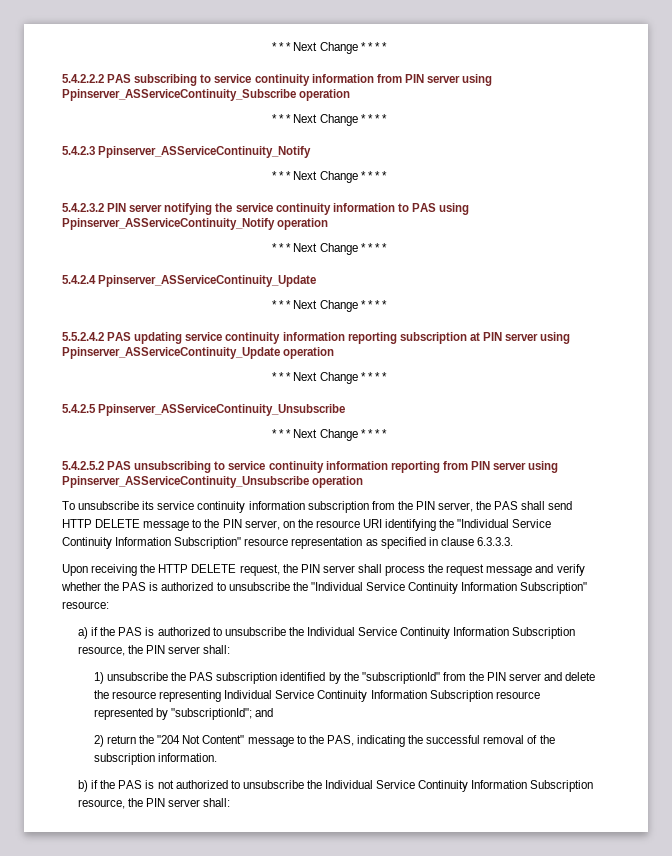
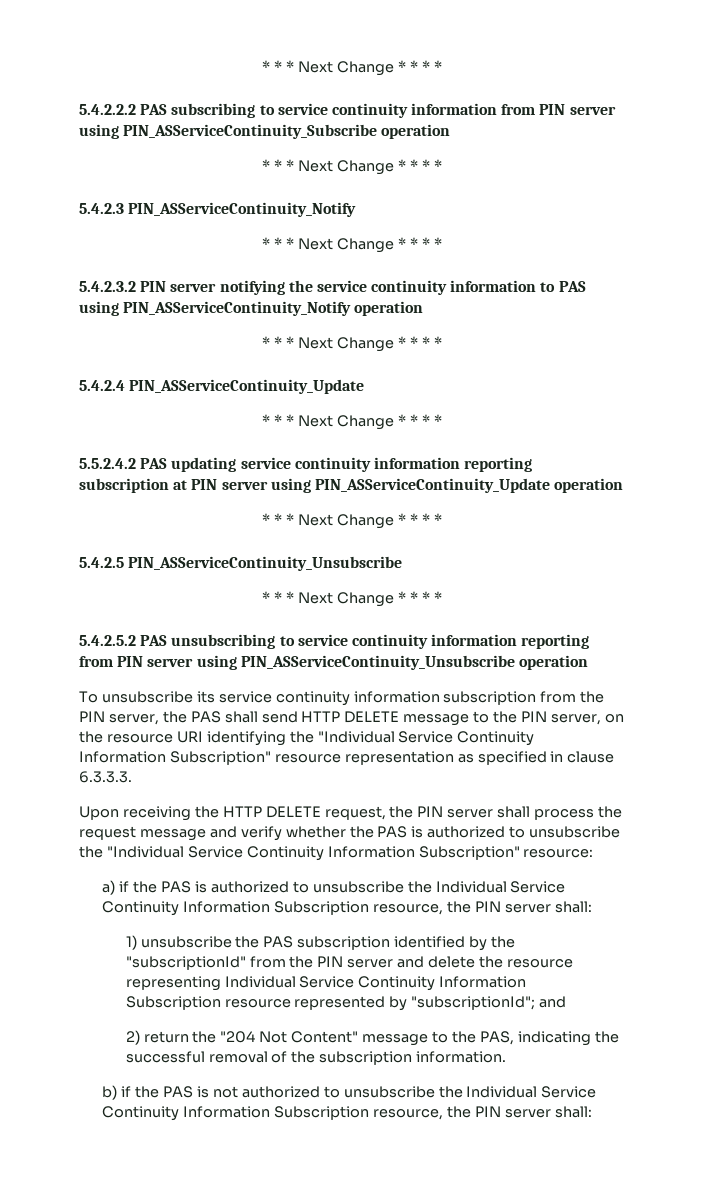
[62,89,296,101] Ppinserver_ASServiceContinuity_Subscribe -> [123,124,378,139] PIN_ASServiceContinuity_Subscribe
[98,146,312,158] Ppinserver_ASServiceContinuity_Notify -> [128,202,357,217] PIN_ASServiceContinuity_Notify
[62,218,275,230] Ppinserver_ASServiceContinuity_Notify -> [123,301,352,316] PIN_ASServiceContinuity_Notify
[98,275,317,287] Ppinserver_ASServiceContinuity_Update -> [129,379,365,394] PIN_ASServiceContinuity_Update
[62,347,280,359] Ppinserver_ASServiceContinuity_Update -> [314,478,550,493] PIN_ASServiceContinuity_Update
[98,404,346,416] Ppinserver_ASServiceContinuity_Unsubscribe -> [128,556,403,571] PIN_ASServiceContinuity_Unsubscribe
[62,476,309,488] Ppinserver_ASServiceContinuity_Unsubscribe -> [240,655,515,670] PIN_ASServiceContinuity_Unsubscribe

